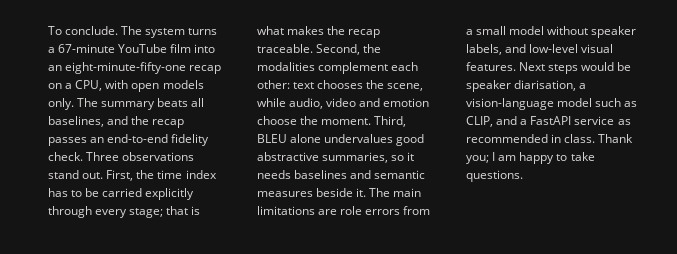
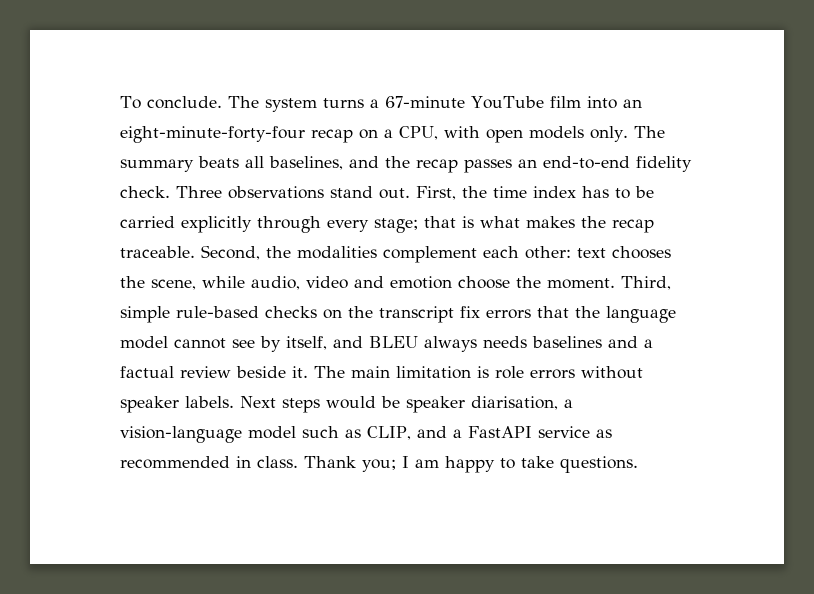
[65,62,187,74] eight-minute-fifty-one -> [120,126,305,143] eight-minute-forty-four
[257,134,425,146] [257,152,415,163] [257,170,426,179] [257,188,422,197] [257,206,431,215] [466,26,637,38] [466,44,614,55] [466,62,516,71] BLEU alone undervalues good abstractive summaries, so it needs baselines and semantic measures beside it. The main limitations are role errors from a small model without speaker labels, and low-level visual features. -> [120,306,676,323] [120,336,653,352] [120,366,643,379] [120,396,234,413] simple rule-based checks on the transcript fix errors that the language model cannot see by itself, and BLEU always needs baselines and a factual review beside it. The main limitation is role errors without speaker labels.

